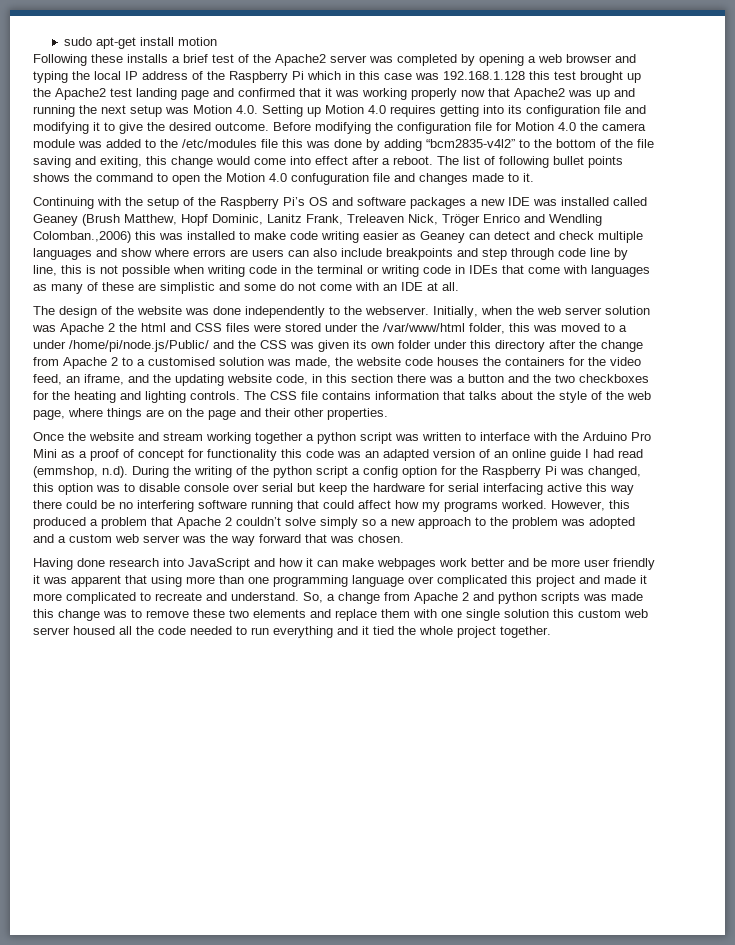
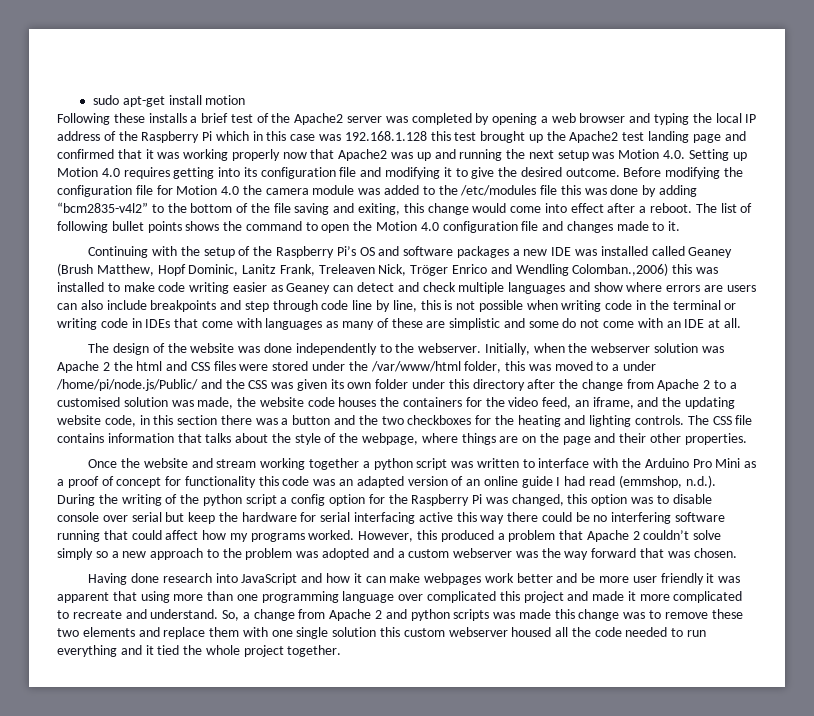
[291,173,369,185] confuguration -> [442,221,518,233] configuration
[537,306,602,315] web server -> [591,343,651,353] webserver
[627,391,651,400] [33,410,65,420] web page, -> [362,433,419,445] webpage,
[102,466,128,478] n.d). -> [685,475,716,488] n.d.).
[115,534,180,543] web server -> [453,548,513,558] webserver
[624,609,648,618] [33,627,70,635] web server -> [448,627,508,637] webserver

